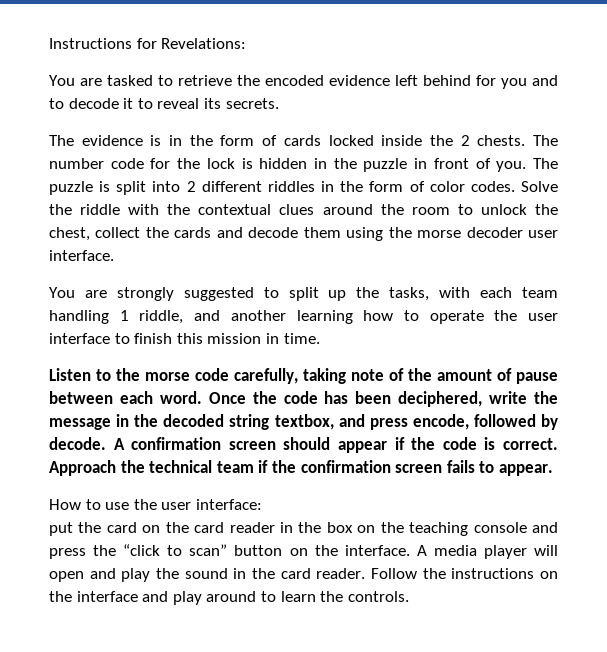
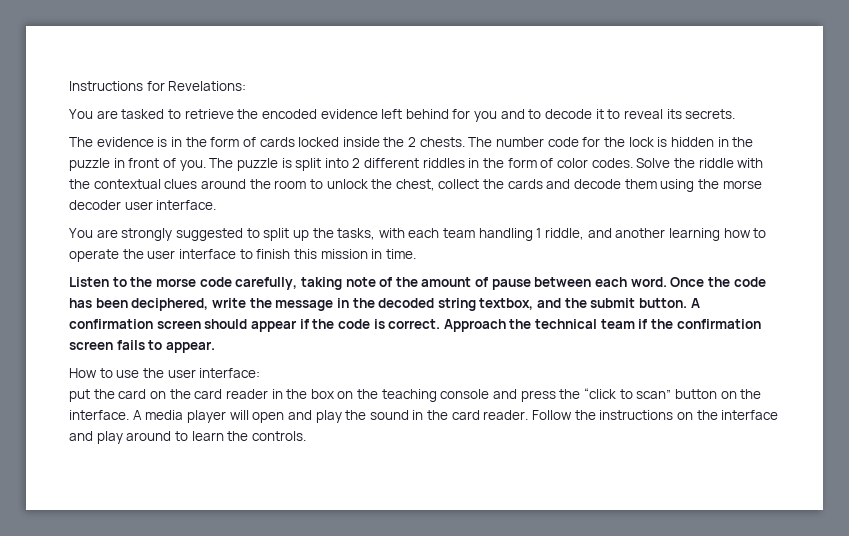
[369,414,559,430] [49,437,106,450] press encode, followed by decode. -> [564,298,688,308] the submit button.

